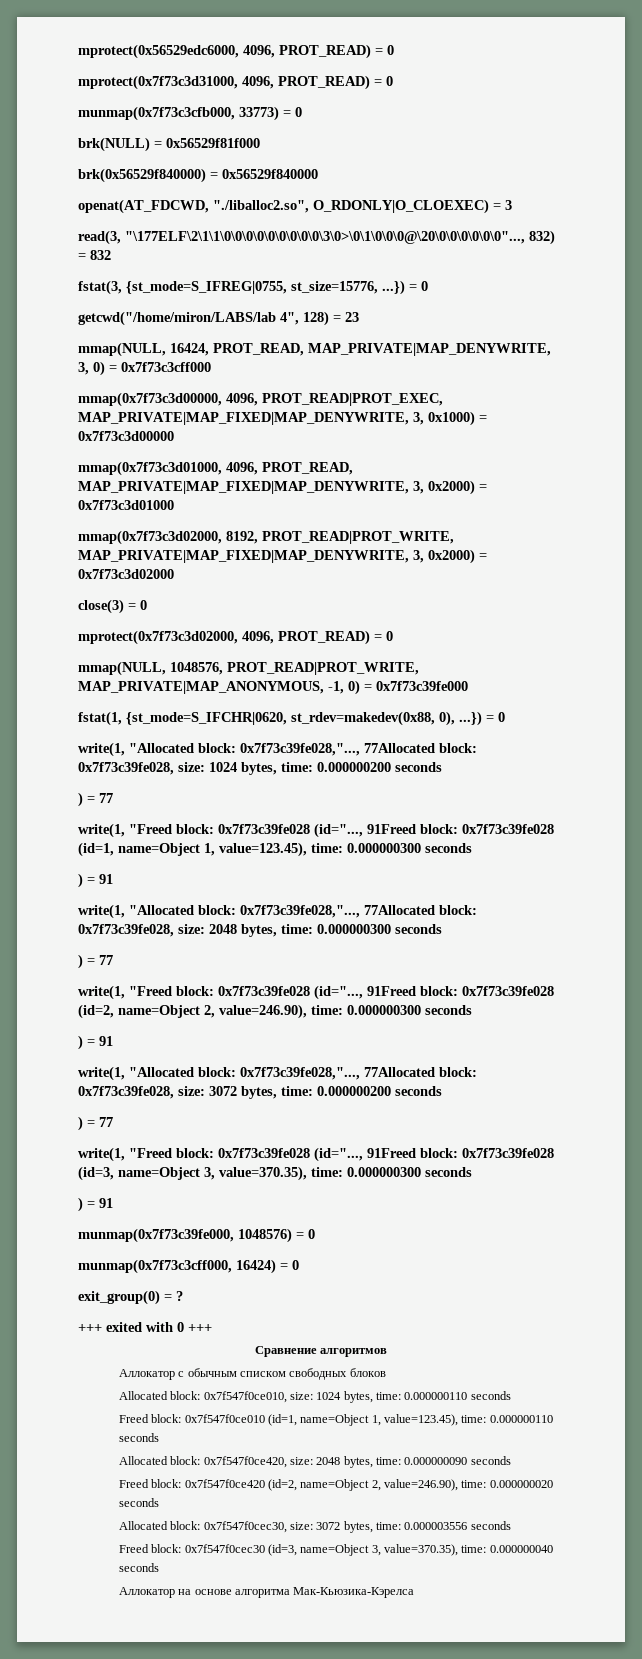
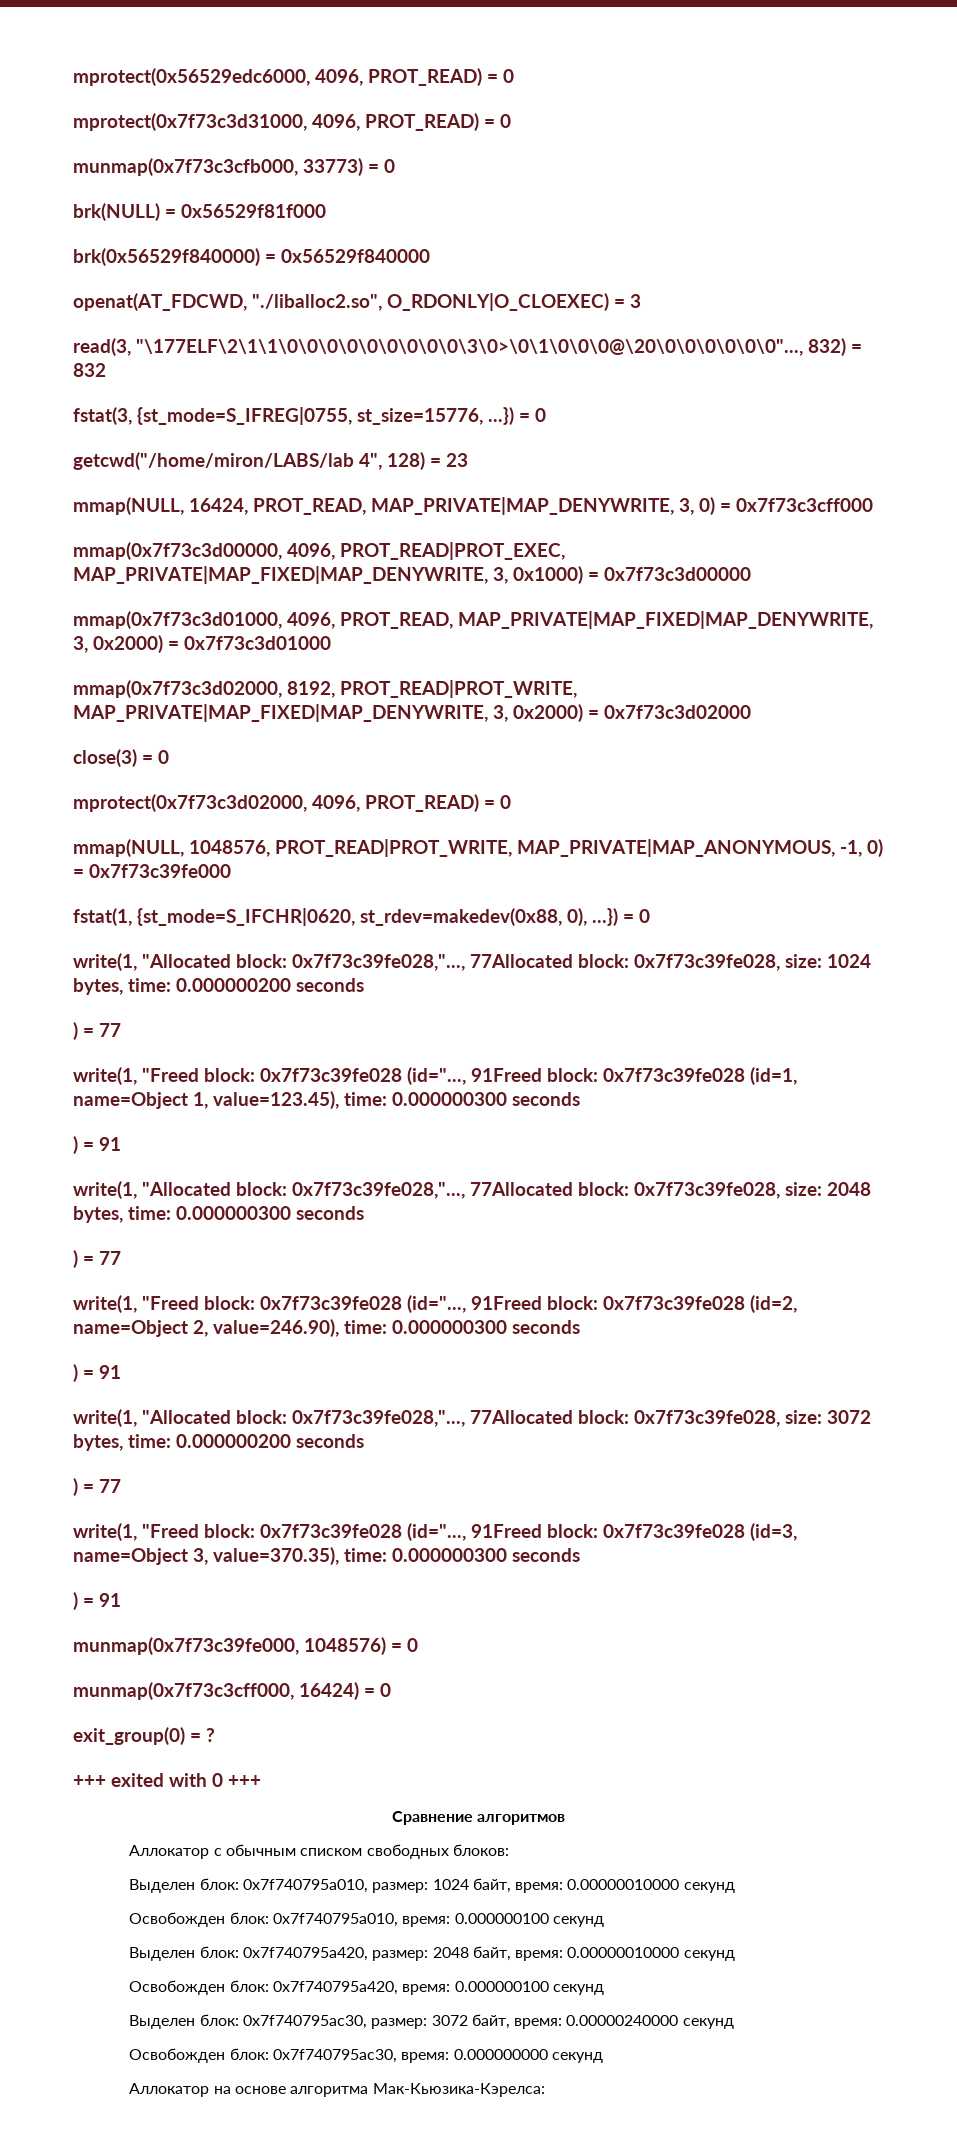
[349,1368,386,1377] [118,1391,511,1403] [118,1414,553,1426] [118,1433,159,1442] [118,1456,511,1468] [118,1479,553,1491] [118,1498,159,1507] [118,1521,511,1533] [118,1544,553,1556] [118,1563,159,1572] блоков // Allocated block: 0x7f547f0ce010, size: 1024 bytes, time: 0.000000110 seconds // Freed block: 0x7f547f0ce010 (id=1, name=Object 1, value=123.45), time: 0.000000110 seconds // Allocated block: 0x7f547f0ce420, size: 2048 bytes, time: 0.000000090 seconds // Freed block: 0x7f547f0ce420 (id=2, name=Object 2, value=246.90), time: 0.000000020 seconds // Allocated block: 0x7f547f0cec30, size: 3072 bytes, time: 0.000003556 seconds // Freed block: 0x7f547f0cec30 (id=3, name=Object 3, value=370.35), time: 0.000000040 seconds -> [452,1844,509,1856] [129,1878,735,1893] [129,1912,604,1927] [129,1946,735,1961] [129,1980,604,1995] [129,2014,734,2029] [129,2048,603,2063] блоков: // Выделен блок: 0x7f740795a010, размер: 1024 байт, время: 0.00000010000 секунд // Освобожден блок: 0x7f740795a010, время: 0.000000100 секунд // Выделен блок: 0x7f740795a420, размер: 2048 байт, время: 0.00000010000 секунд // Освобожден блок: 0x7f740795a420, время: 0.000000100 секунд // Выделен блок: 0x7f740795ac30, размер: 3072 байт, время: 0.00000240000 секунд // Освобожден блок: 0x7f740795ac30, время: 0.000000000 секунд
[293,1587,415,1598] Мак-Кьюзика-Кэрелса -> [372,2083,545,2097] Мак-Кьюзика-Кэрелса:

